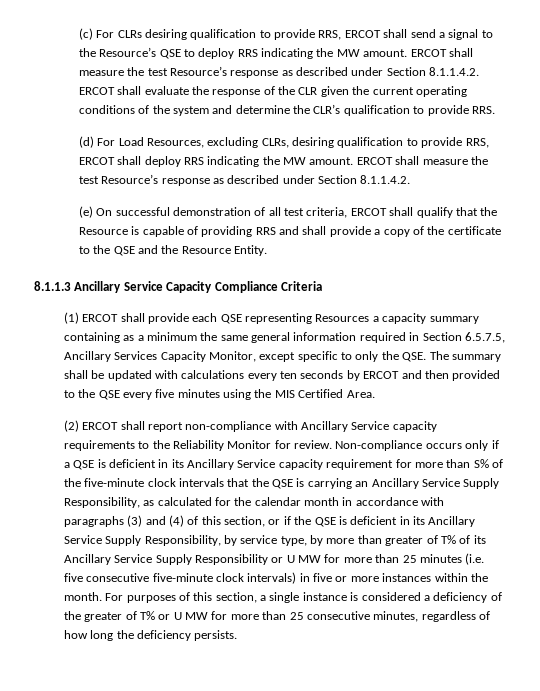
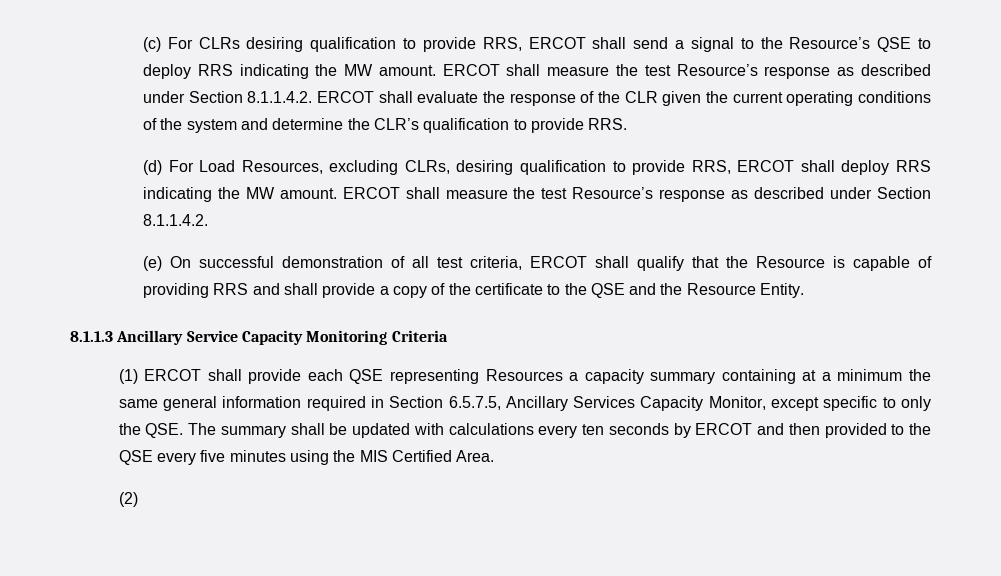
[214,281,278,293] Compliance -> [306,330,388,345] Monitoring
[123,335,135,341] as -> [802,370,817,381] at
[82,421,437,432] [63,440,499,451] [63,459,504,470] [63,478,500,489] [63,497,445,508] [63,515,476,527] [63,535,486,546] [63,553,485,565] [63,572,488,584] [63,592,502,603] [63,611,491,622] [63,630,238,641] ERCOT shall report non-compliance with Ancillary Service capacity requirements to the Reliability Monitor for review. Non-compliance occurs only if a QSE is deficient in its Ancillary Service capacity requirement for more than S% of the five-minute clock intervals that the QSE is carrying an Ancillary Service Supply Responsibility, as calculated for the calendar month in accordance with paragraphs (3) and (4) of this section, or if the QSE is deficient in its Ancillary Service Supply Responsibility, by service type, by more than greater of T% of its Ancillary Service Supply Responsibility or U MW for more than 25 minutes (i.e. five consecutive five-minute clock intervals) in five or more instances within the month. For purposes of this section, a single instance is considered a deficiency of the greater of T% or U MW for more than 25 consecutive minutes, regardless of how long the deficiency persists. -> (138, 499) none

